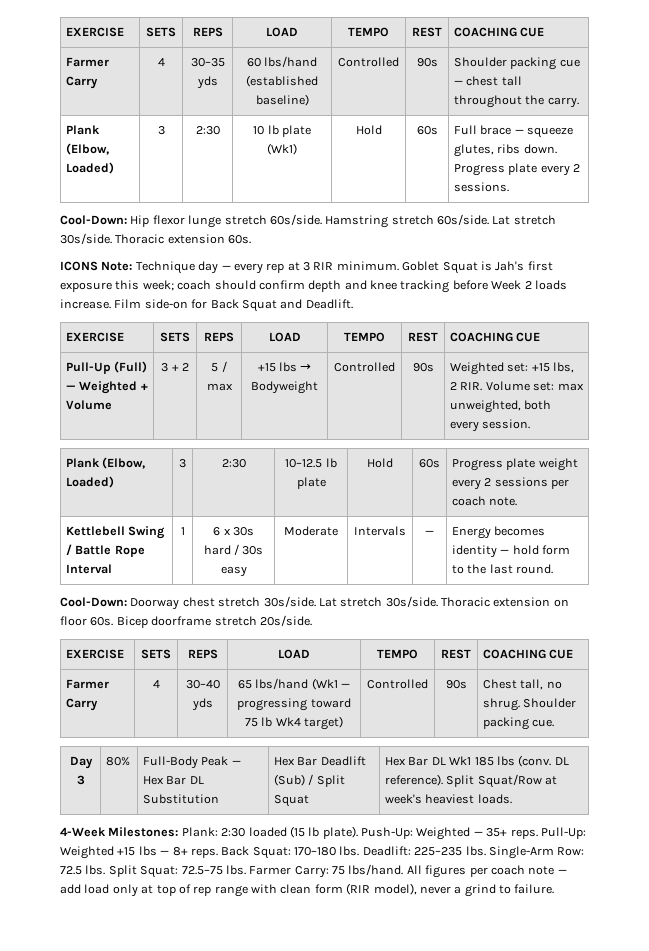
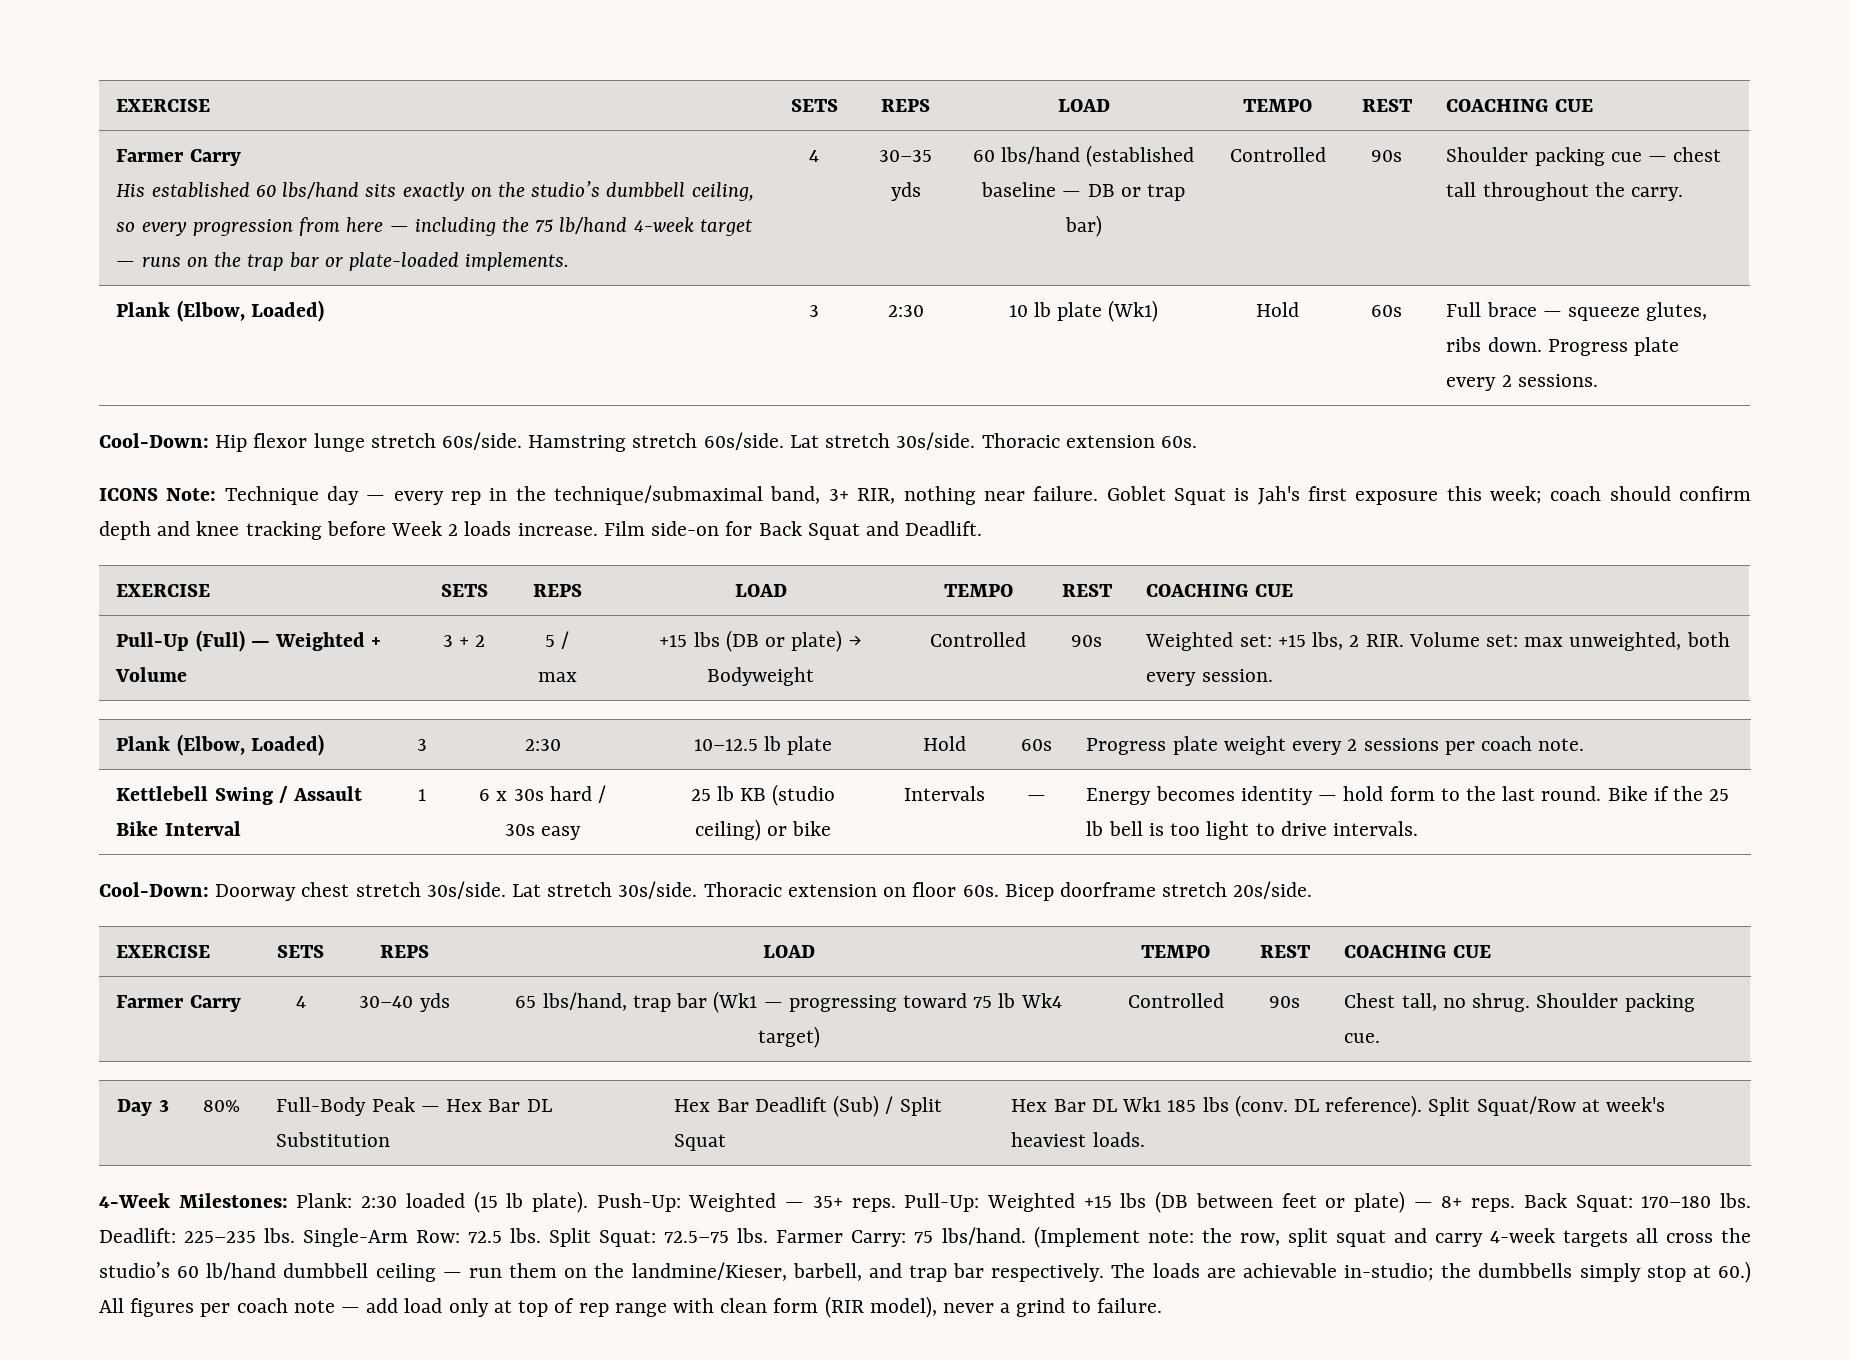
(99, 82) none -> [116,181,754,201] [116,217,752,236] [116,252,570,271] // His established 60 lbs/hand sits exactly on the studio’s dumbbell ceiling, so every progression from here — including the 75 lb/hand 4-week target — runs on the trap bar or plate-loaded implements.
[255,94,309,106] baseline) -> [981,182,1185,201] [1064,215,1102,237] baseline — DB or trap bar)
[287,261,399,271] at 3 RIR minimum. -> [489,485,1099,505] in the technique/submaximal band, 3+ RIR, nothing near failure.
(297, 367) none -> [725,630,843,652] (DB or plate)
[75,545,145,557] Battle Rope -> [293,786,363,801] [116,821,159,836] Assault Bike
[284,526,338,536] Moderate -> [690,784,836,806] [694,819,832,841] 25 lb KB (studio ceiling) or bike
(554, 569) none -> [1607,786,1730,801] [1086,821,1418,840] Bike if the 25 lb bell is too light to drive intervals.
[255,678,309,689] lbs/hand -> [542,992,708,1012] lbs/hand, trap bar
(157, 851) none -> [1155,1191,1405,1213] (DB between feet or plate)
(404, 869) none -> [1033,1226,1751,1248] [99,1261,1752,1283] (Implement note: the row, split squat and carry 4-week targets all cross the studio’s 60 lb/hand dumbbell ceiling — run them on the landmine/Kieser, barbell, and trap bar respectively. The loads are achievable in-studio; the dumbbells simply stop at 60.)

